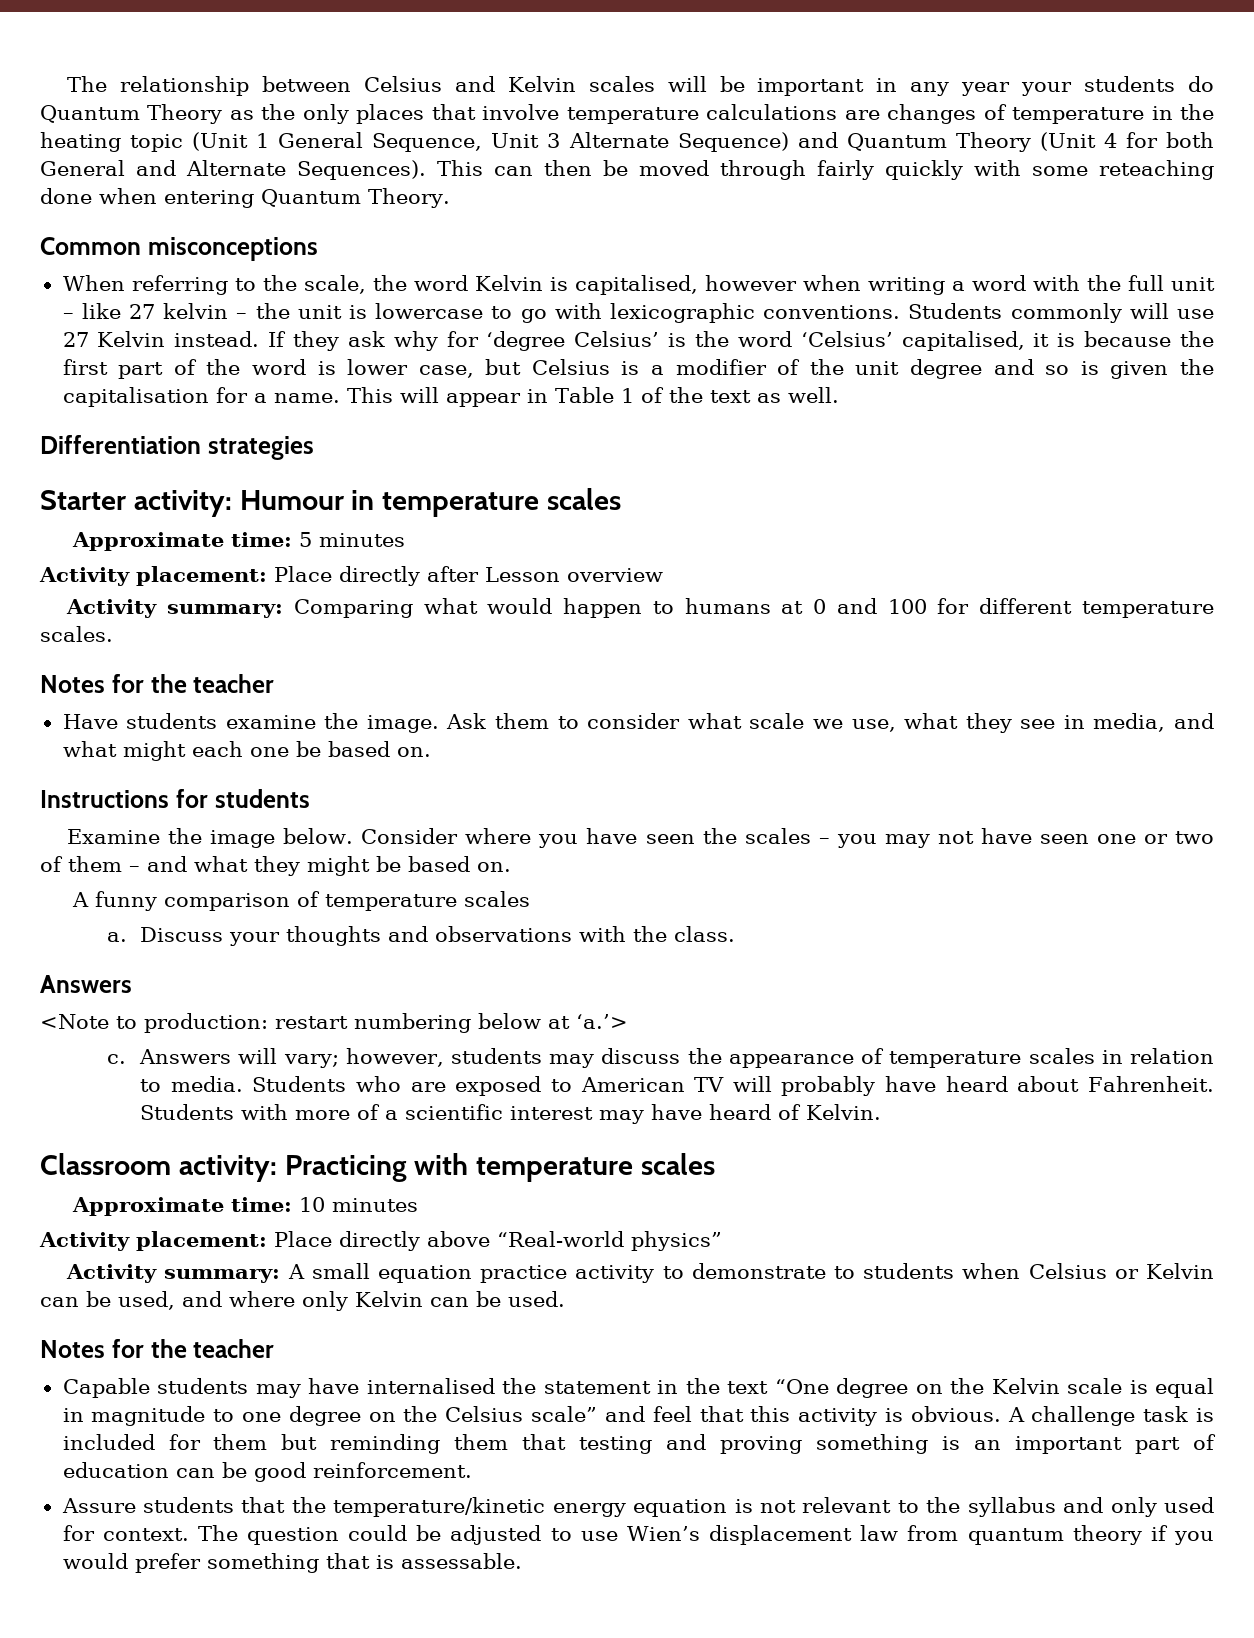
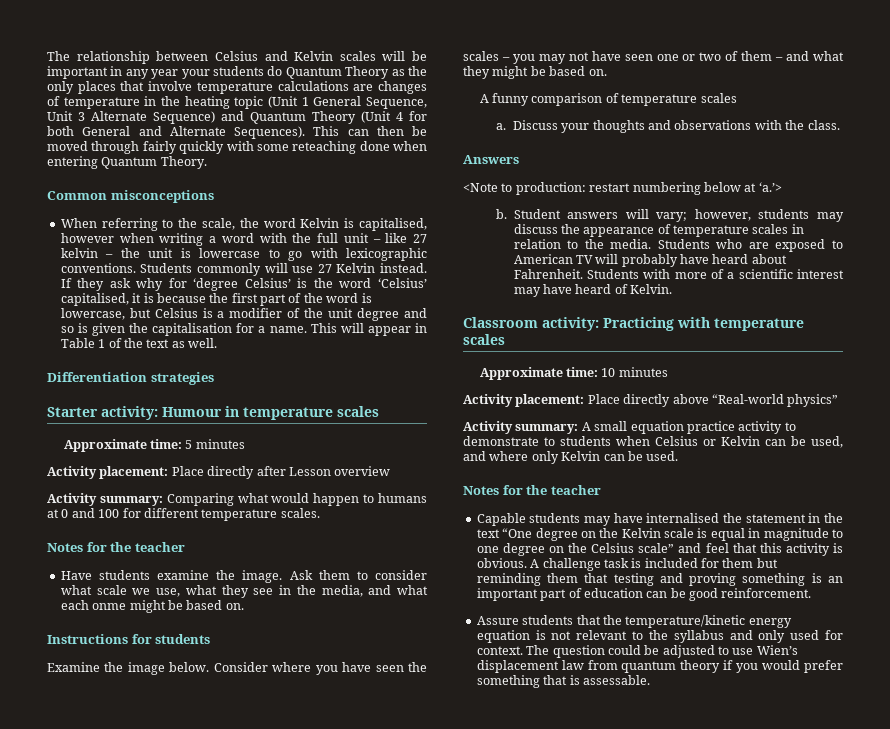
[347,359,474,378] lower case, -> [60,308,125,320] lowercase,
(1085, 722) none -> [296,585,316,595] the
[122,741,289,761] might each one -> [60,600,166,613] each onme might
[106,1049,232,1064] c. Answers -> [496,209,619,219] b. Student answers
(162, 1085) none -> [584,239,604,249] the

